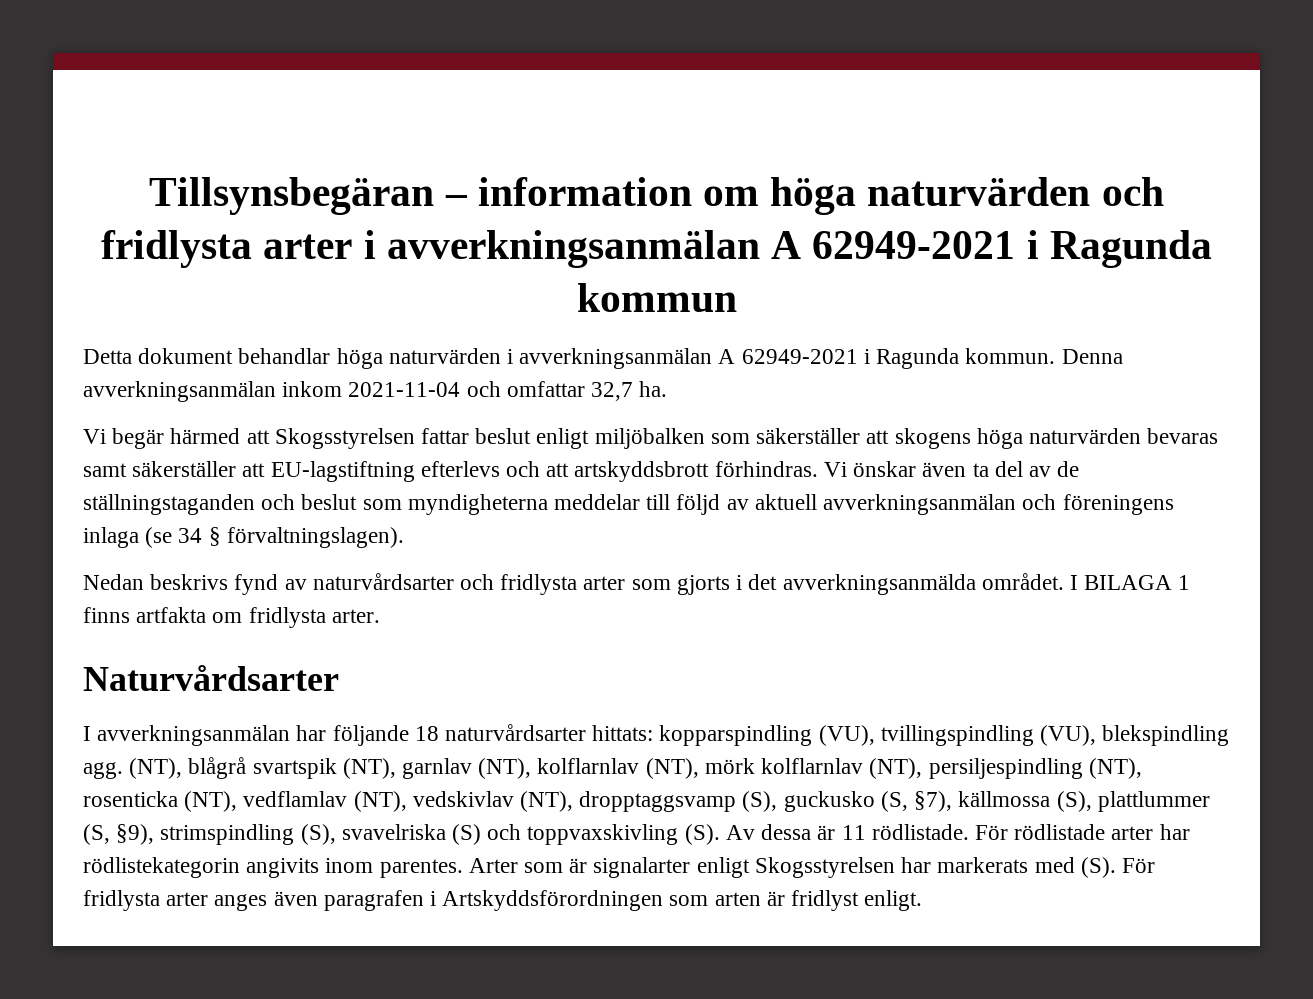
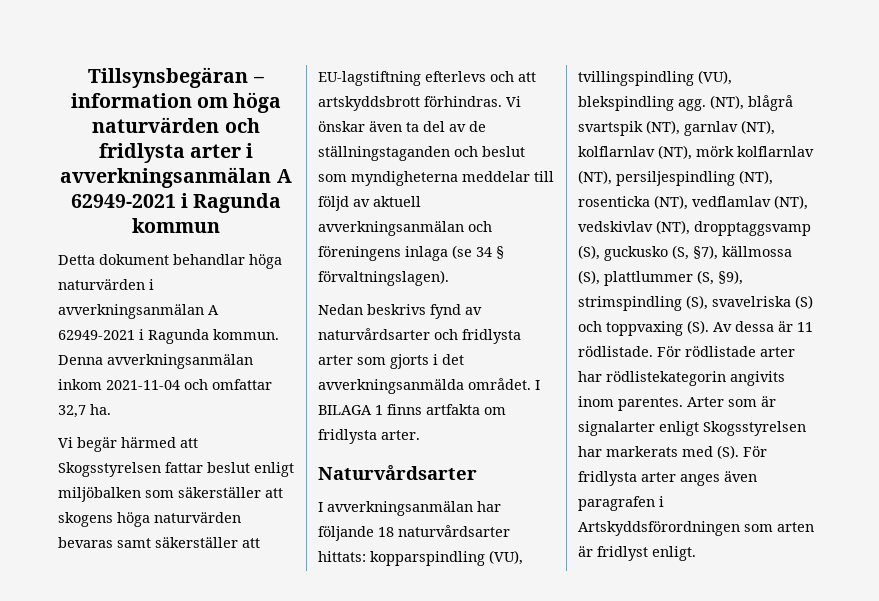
[527,824,679,845] toppvaxskivling -> [606,321,683,336] toppvaxing

